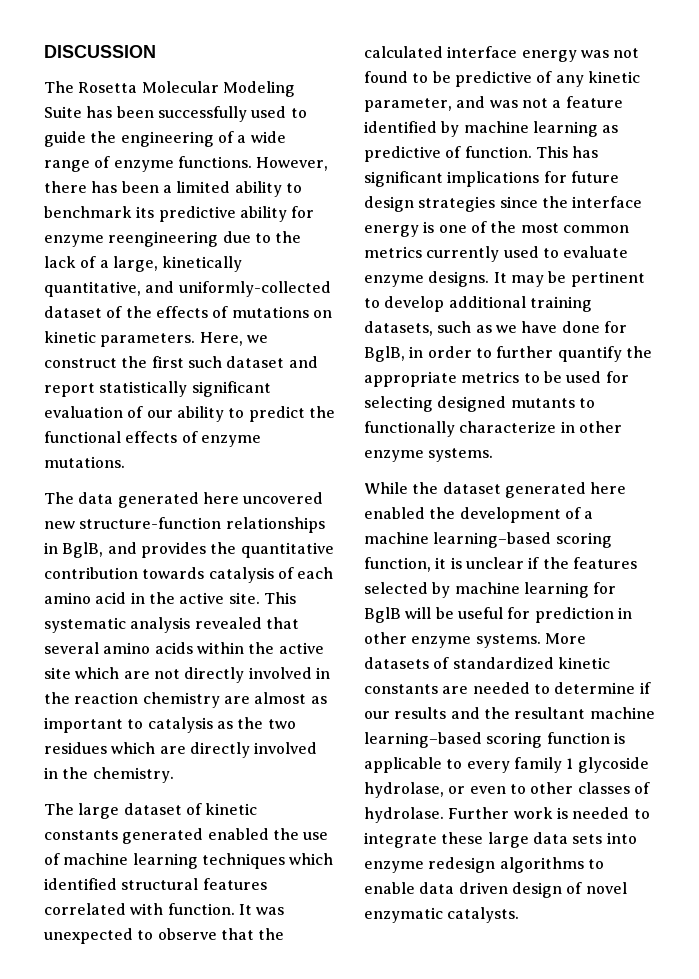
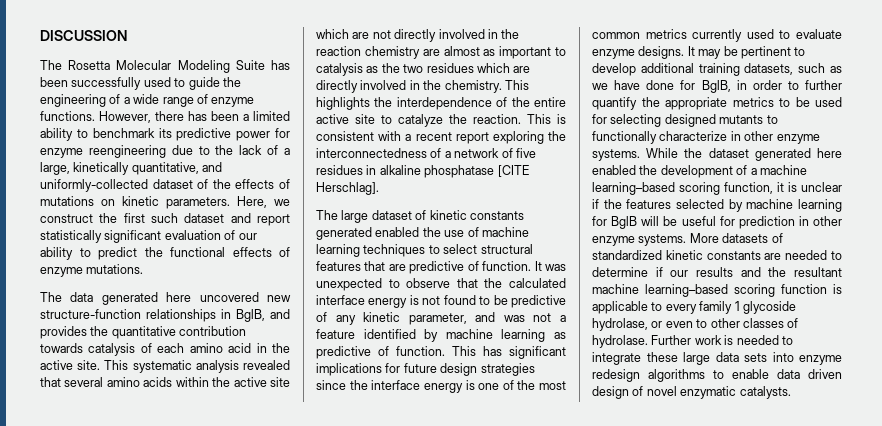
[239,206,287,222] ability -> [236,131,271,141] power
(174, 775) none -> [504,80,529,90] [316,97,566,110] [316,114,566,127] [316,131,566,144] [316,148,536,158] [316,165,529,178] [316,182,379,195] This highlights the interdependence of the entire active site to catalyze the reaction. This is consistent with a recent report exploring the interconnectedness of a network of five residues in alkaline phosphatase [CITE Herschlag].
[289,853,334,865] [44,878,267,890] [44,903,164,915] which identified structural features correlated with -> [428,244,533,254] [316,261,479,274] to select structural features that are predictive of
[580,50,609,58] was -> [409,295,419,305] is
(494, 455) // -> (640, 155) none

